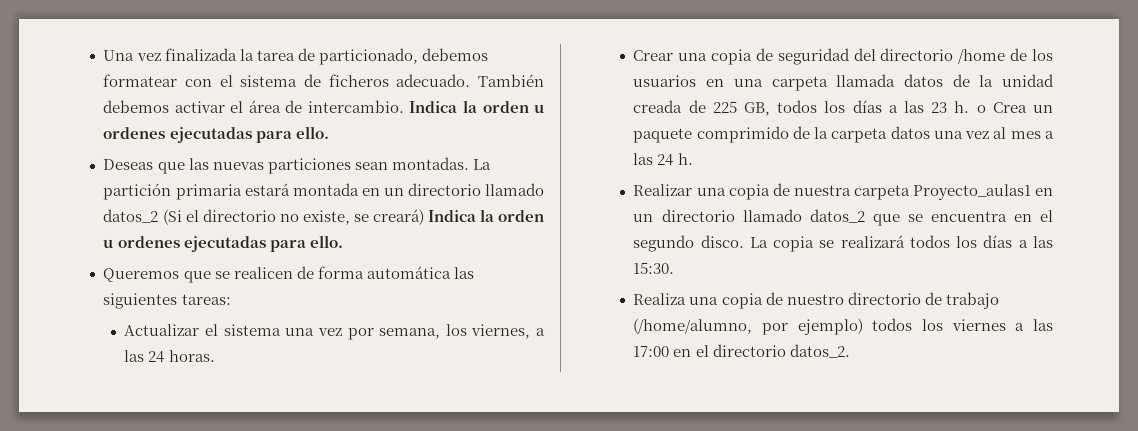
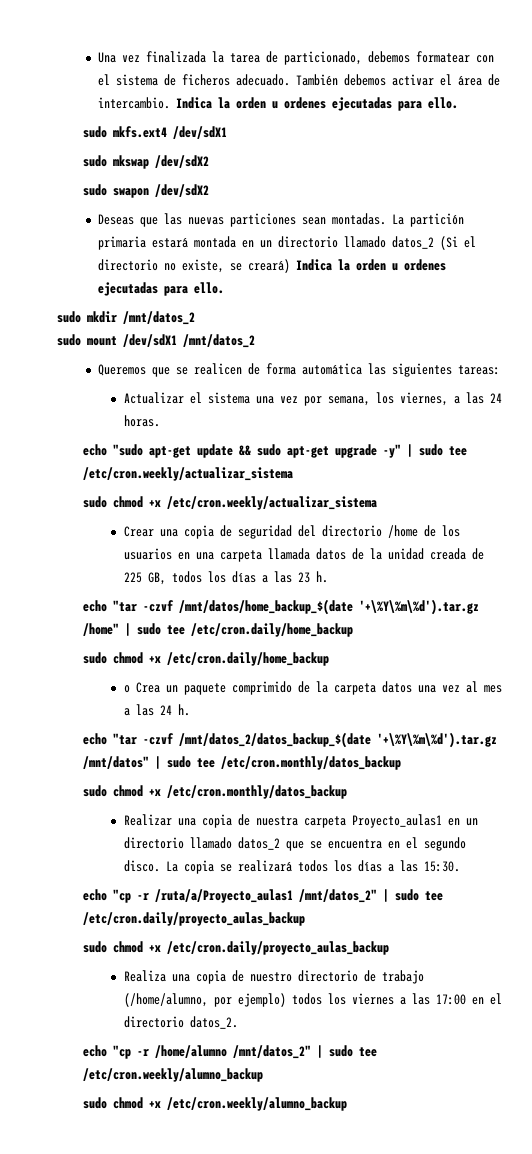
(329, 132) none -> [82,126,227,139] [82,155,209,169] [82,184,209,198] // sudo mkfs.ext4 /dev/sdX1 // sudo mkswap /dev/sdX2 // sudo swapon /dev/sdX2
(343, 241) none -> [57,311,195,325] [57,334,255,348] // sudo mkdir /mnt/datos_2 // sudo mount /dev/sdX1 /mnt/datos_2
(215, 356) none -> [82,444,467,458] [82,467,293,481] [82,496,377,510] // echo "sudo apt-get update && sudo apt-get upgrade -y" | sudo tee /etc/cron.weekly/actualizar_sistema // sudo chmod +x /etc/cron.weekly/actualizar_sistema
(970, 107) none -> [82,599,479,615] [82,623,353,637] [82,652,329,666] // echo "tar -czvf /mnt/datos/home_backup_$(date '+\%Y\%m\%d').tar.gz /home" | sudo tee /etc/cron.daily/home_backup // sudo chmod +x /etc/cron.daily/home_backup //
(693, 159) none -> [82,732,497,748] [82,756,401,770] [82,785,347,799] // echo "tar -czvf /mnt/datos_2/datos_backup_$(date '+\%Y\%m\%d').tar.gz /mnt/datos" | sudo tee /etc/cron.monthly/datos_backup // sudo chmod +x /etc/cron.monthly/datos_backup
(675, 268) none -> [82,889,443,903] [82,912,305,926] [82,941,389,955] // echo "cp -r /ruta/a/Proyecto_aulas1 /mnt/datos_2" | sudo tee /etc/cron.daily/proyecto_aulas_backup // sudo chmod +x /etc/cron.daily/proyecto_aulas_backup
(850, 351) none -> [82,1045,377,1059] [82,1068,263,1082] [82,1097,347,1111] // echo "cp -r /home/alumno /mnt/datos_2" | sudo tee /etc/cron.weekly/alumno_backup // sudo chmod +x /etc/cron.weekly/alumno_backup

